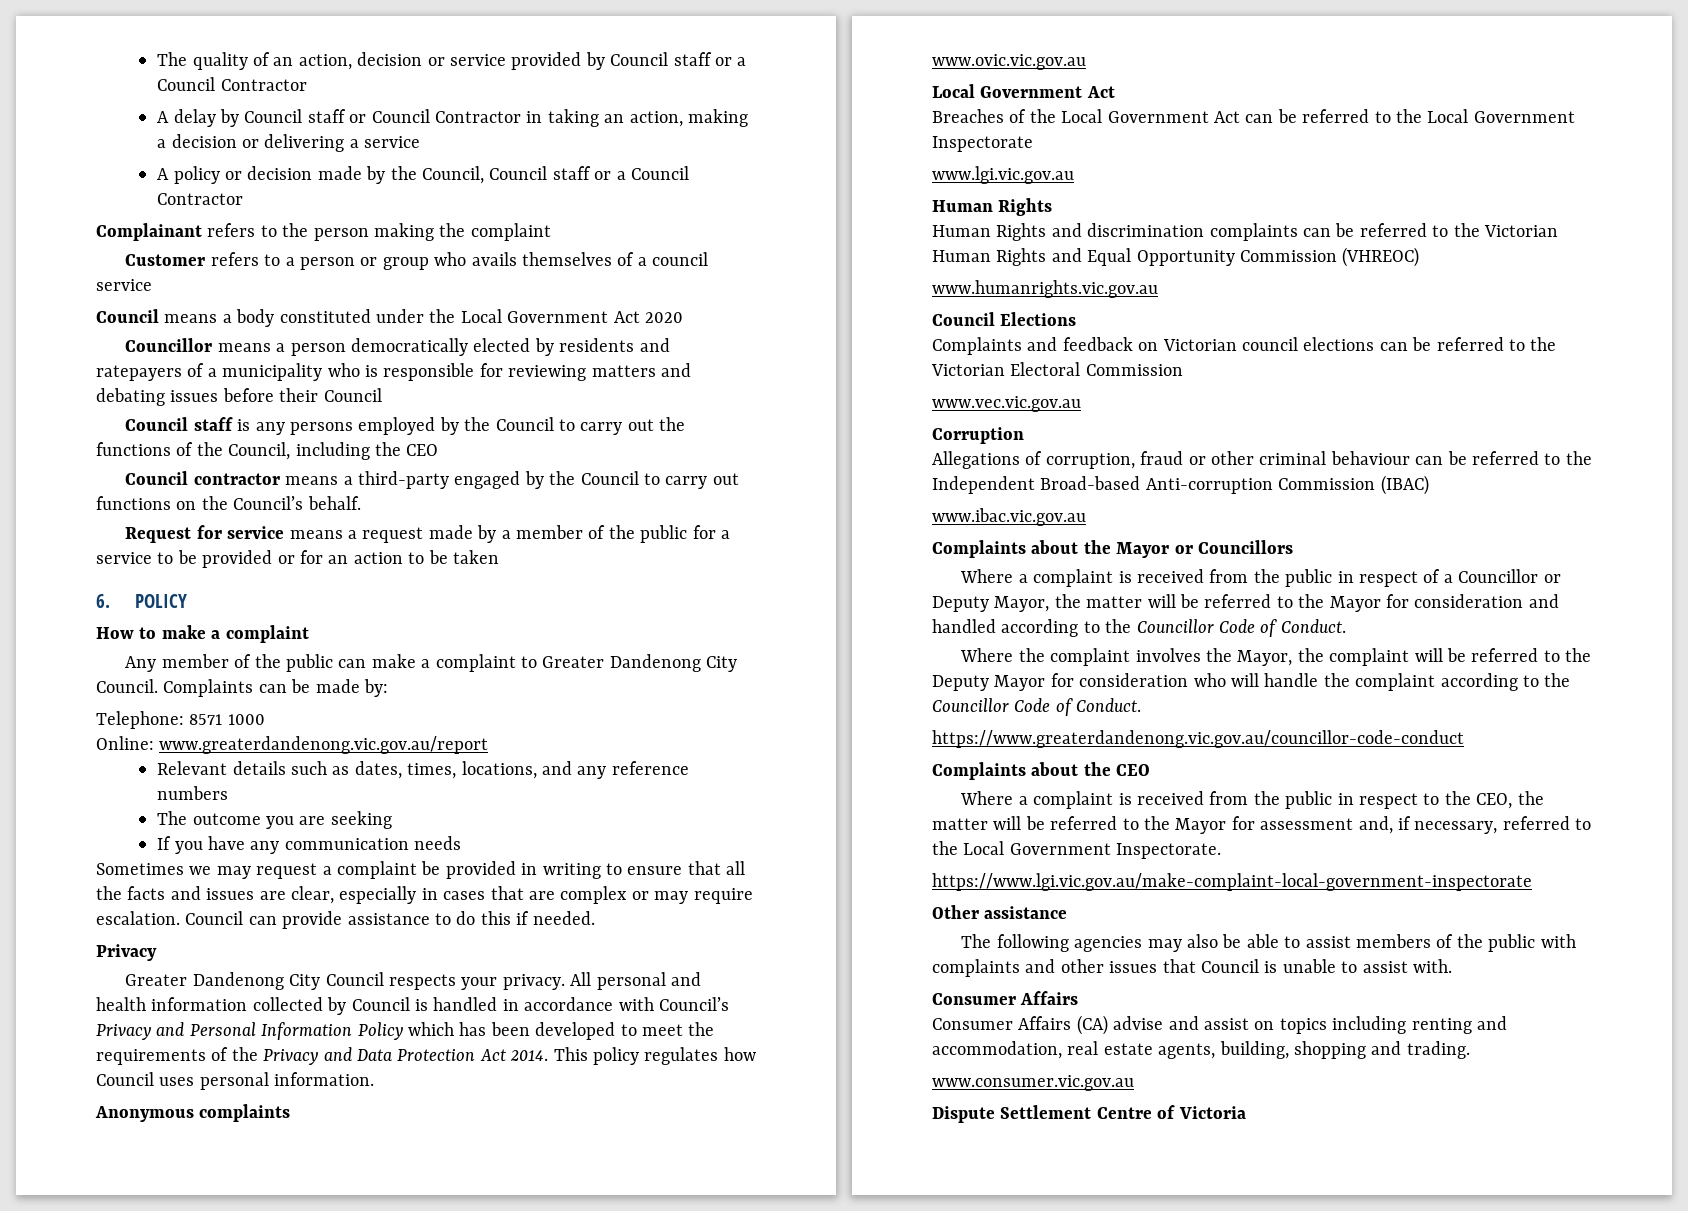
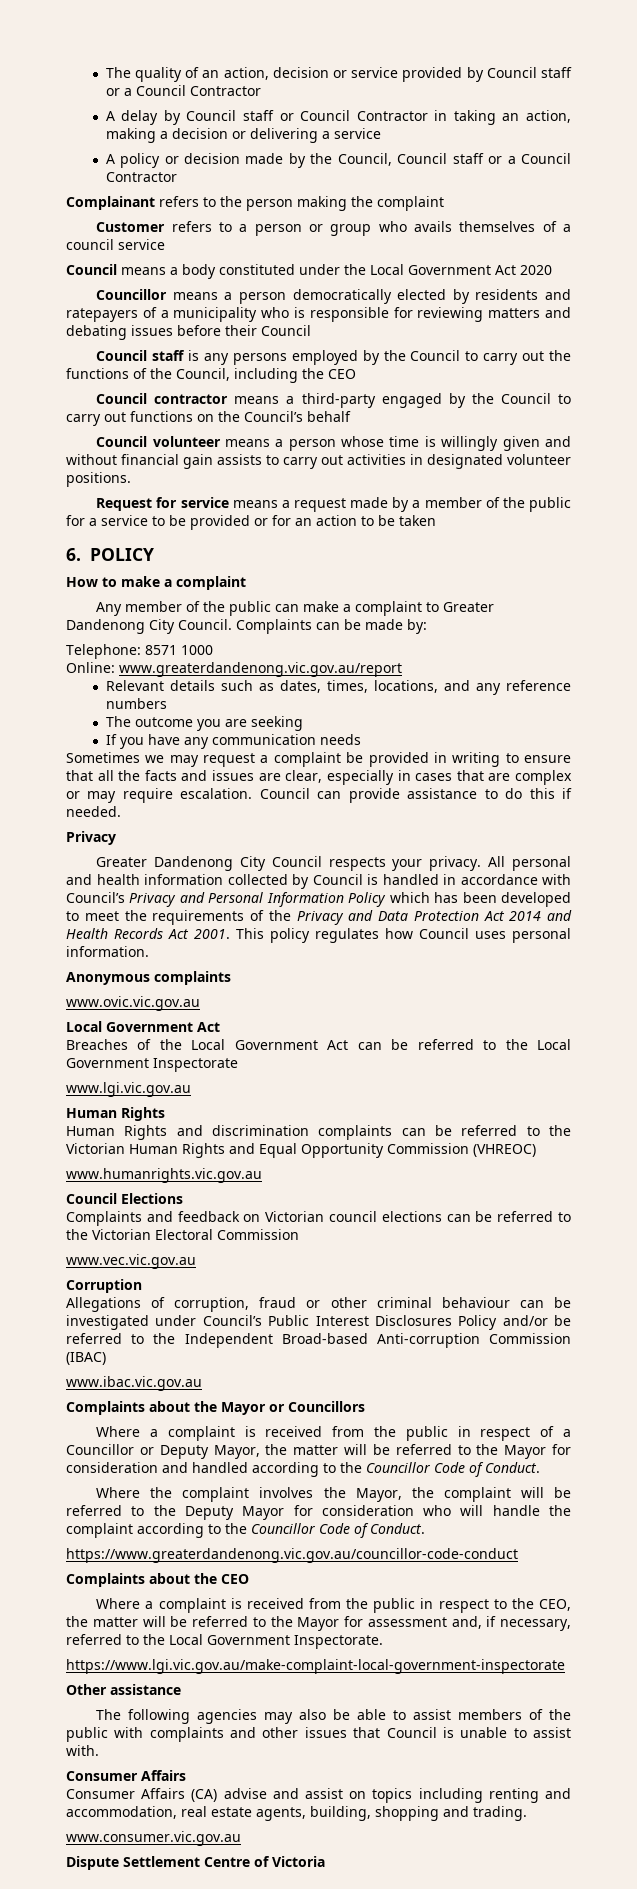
[307,496,361,510] behalf. -> [307,411,351,422] [96,436,572,451] [66,454,571,469] [66,472,131,487] behalf // Council volunteer means a person whose time is willingly given and without financial gain assists to carry out activities in designated volunteer positions.
[510,1050,549,1061] 2014. -> [509,910,572,921] [66,928,230,939] 2014 and Health Records Act 2001.
(1467, 458) none -> [66,1315,571,1330] investigated under Council’s Public Interest Disclosures Policy and/or be

